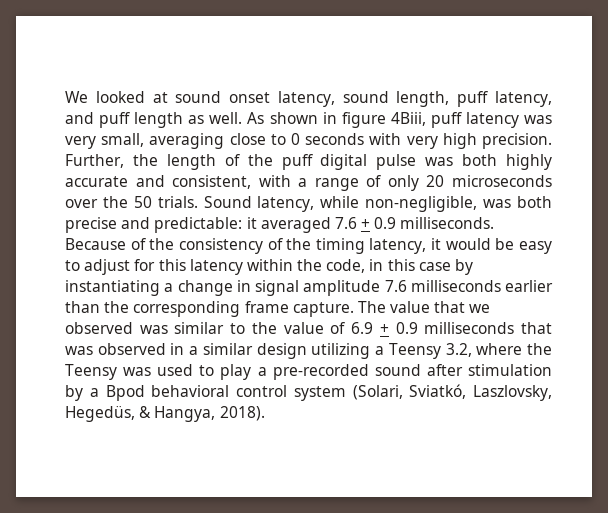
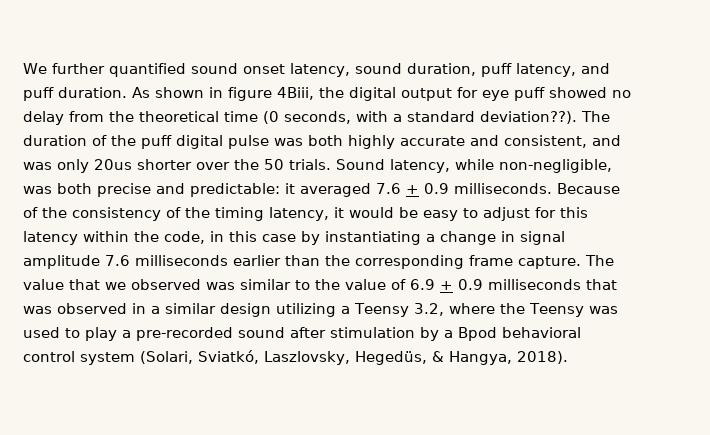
[95,91,168,103] looked at -> [51,63,186,77] further quantified
[396,91,450,107] length, -> [406,63,476,76] duration,
[134,112,243,128] length as well. -> [58,87,127,98] duration.
[430,112,552,128] [65,133,552,149] [65,154,216,170] puff latency was very small, averaging close to 0 seconds with very high precision. Further, the length -> [319,87,631,101] [23,111,610,125] [23,135,87,146] the digital output for eye puff showed no delay from the theoretical time (0 seconds, with a standard deviation??). The duration
[258,175,552,191] with a range of only 20 microseconds -> [592,135,621,146] [23,159,192,173] and was only 20us shorter

